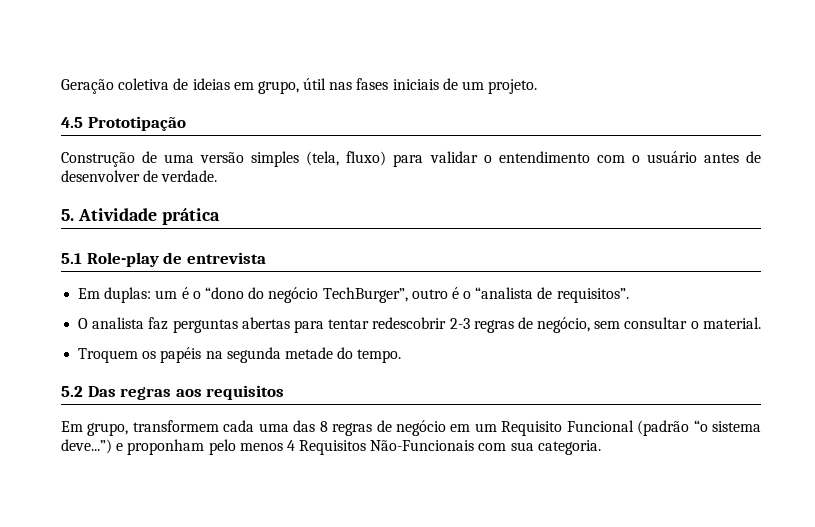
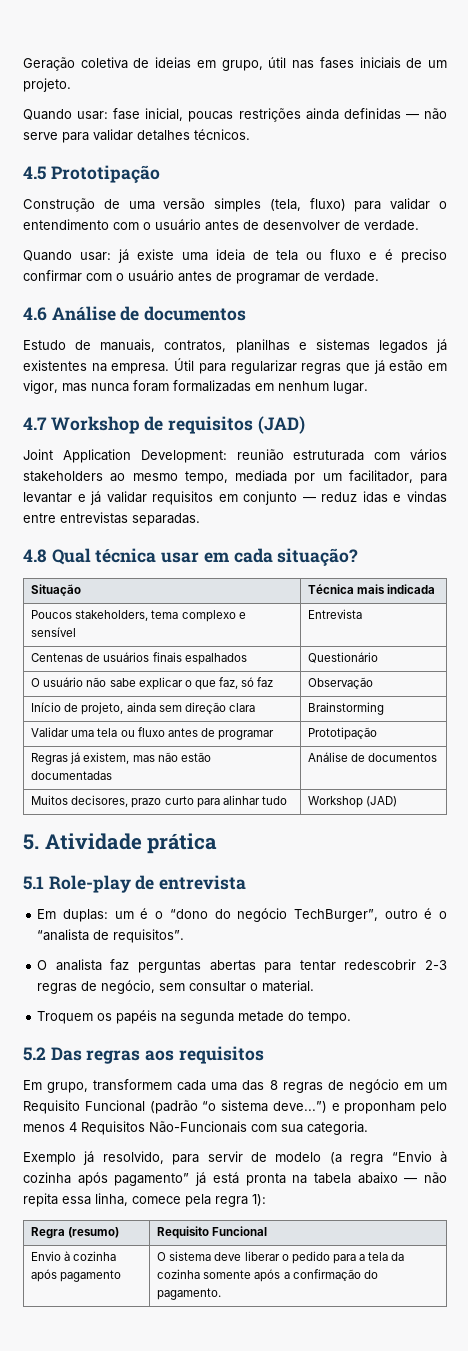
(538, 86) none -> [23,108,447,122] [23,129,250,143] // Quando usar: fase inicial, poucas restrições ainda definidas — não serve para validar detalhes técnicos.
(218, 176) none -> [23,249,448,263] [23,270,379,284] [23,306,247,321] [23,339,447,353] [23,358,447,374] [23,380,368,394] [23,416,305,434] [23,449,447,463] [23,470,447,484] [23,491,448,505] [23,512,200,526] [23,548,359,566] [31,584,82,596] [308,584,436,594] [31,610,246,622] [31,627,77,637] [308,609,363,619] [31,652,247,665] [308,652,379,663] [31,677,274,690] [308,677,374,689] [31,702,255,715] [308,702,385,715] [31,727,274,740] [308,727,378,740] [31,752,211,765] [31,771,113,780] [308,752,438,762] [31,795,287,808] [308,796,398,808] // Quando usar: já existe uma ideia de tela ou fluxo e é preciso confirmar com o usuário antes de programar de verdade. // 4.6 Análise de documentos // Estudo de manuais, contratos, planilhas e sistemas legados já existentes na empresa. Útil para regularizar regras que já estão em vigor, mas nunca foram formalizadas em nenhum lugar. // 4.7 Workshop de requisitos (JAD) // Joint Application Development: reunião estruturada com vários stakeholders ao mesmo tempo, mediada por um facilitador, para levantar e já validar requisitos em conjunto — reduz idas e vindas entre entrevistas separadas. // 4.8 Qual técnica usar em cada situação? // Situação | Técnica mais indicada // Poucos stakeholders, tema complexo e sensível | Entrevista // Centenas de usuários finais espalhados | Questionário // O usuário não sabe explicar o que faz, só faz | Observação // Início de projeto, ainda sem direção clara | Brainstorming // Validar uma tela ou fluxo antes de programar | Prototipação // Regras já existem, mas não estão documentadas | Análise de documentos // Muitos decisores, prazo curto para alinhar tudo | Workshop (JAD)
(601, 447) none -> [23,1151,447,1165] [23,1172,447,1186] [23,1193,266,1207] [31,1227,120,1239] [157,1226,268,1239] [31,1251,117,1261] [31,1269,122,1282] [157,1251,405,1264] [157,1269,378,1282] [157,1288,222,1300] // Exemplo já resolvido, para servir de modelo (a regra “Envio à cozinha após pagamento” já está pronta na tabela abaixo — não repita essa linha, comece pela regra 1): // Regra (resumo) | Requisito Funcional // Envio à cozinha após pagamento | O sistema deve liberar o pedido para a tela da cozinha somente após a confirmação do pagamento.

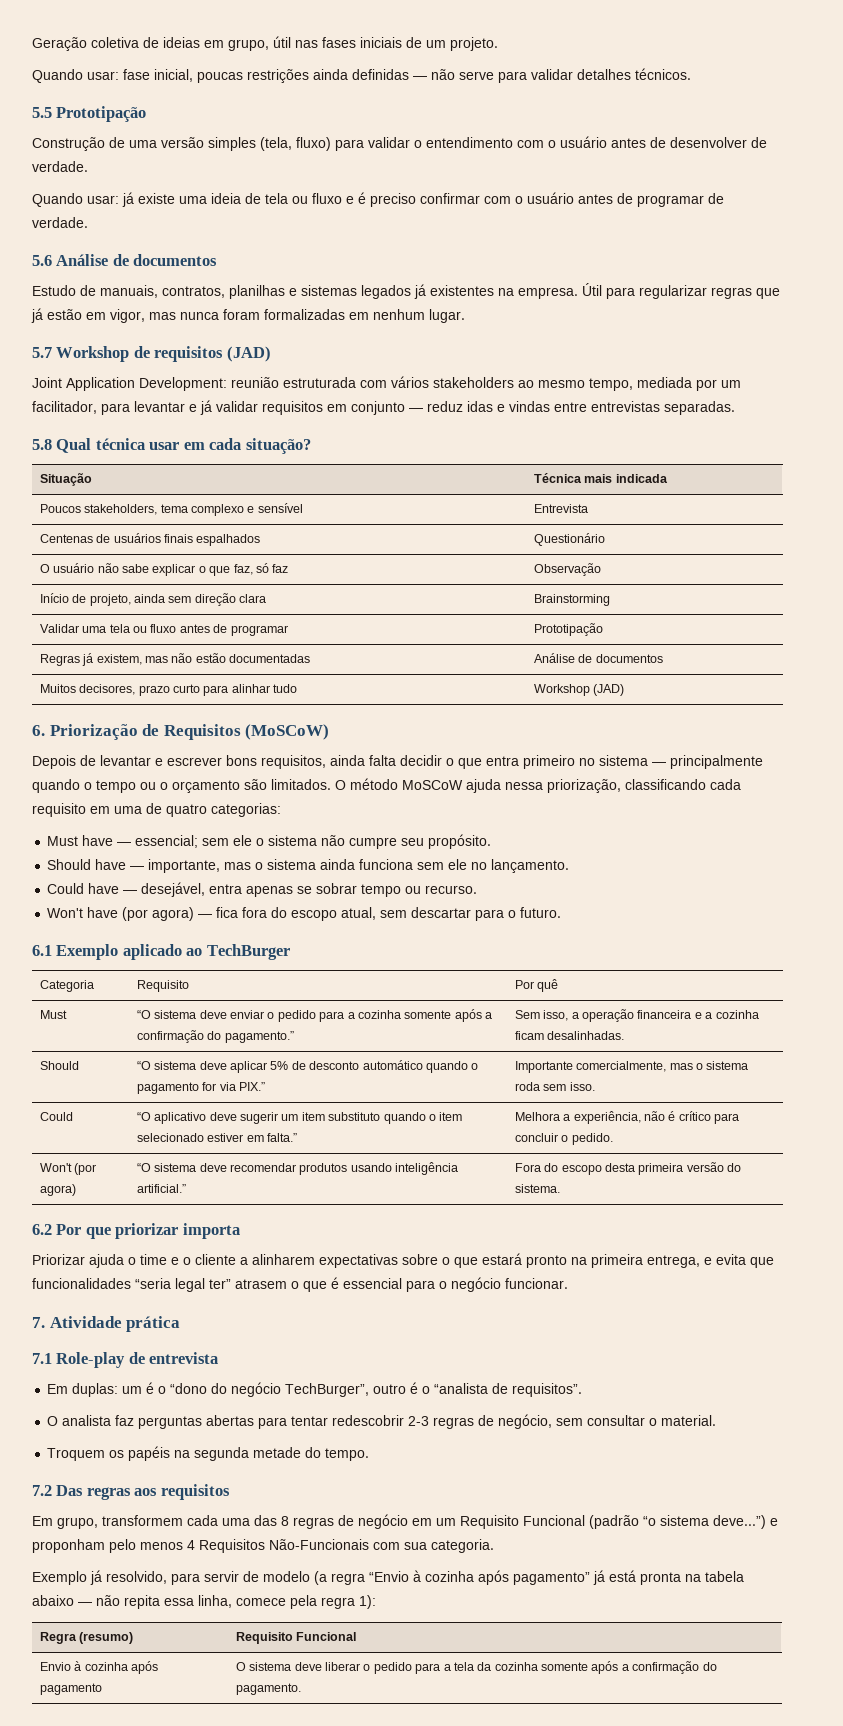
[23,166,46,180] 4.5 -> [32,107,52,118] 5.5
[23,307,47,321] 4.6 -> [32,255,52,266] 5.6
[23,417,47,430] 4.7 -> [32,347,52,358] 5.7
[23,549,47,563] 4.8 -> [32,439,52,450] 5.8
[23,834,39,850] 5. -> [32,724,330,740] [32,755,763,769] [32,778,741,793] [32,803,281,817] [47,834,492,849] [47,859,570,873] [47,882,478,897] [47,907,562,921] [32,944,290,960] [39,980,94,992] [136,980,189,992] [514,979,559,992] [39,1010,67,1019] [136,1009,493,1022] [136,1030,294,1043] [514,1009,759,1022] [514,1031,625,1040] [39,1061,79,1070] [136,1060,479,1073] [136,1082,266,1094] [514,1061,749,1073] [514,1082,595,1091] [39,1112,73,1121] [136,1112,463,1124] [136,1133,298,1142] [514,1111,740,1124] [514,1133,613,1145] [39,1163,97,1175] [39,1184,76,1196] [136,1162,459,1175] [136,1184,186,1193] [514,1162,742,1175] [514,1184,560,1193] [32,1223,240,1239] [32,1253,774,1268] [32,1277,568,1292] [32,1317,45,1328] 6. Priorização de Requisitos (MoSCoW) // Depois de levantar e escrever bons requisitos, ainda falta decidir o que entra primeiro no sistema — principalmente quando o tempo ou o orçamento são limitados. O método MoSCoW ajuda nessa priorização, classificando cada requisito em uma de quatro categorias: // Must have — essencial; sem ele o sistema não cumpre seu propósito. // Should have — importante, mas o sistema ainda funciona sem ele no lançamento. // Could have — desejável, entra apenas se sobrar tempo ou recurso. // Won't have (por agora) — fica fora do escopo atual, sem descartar para o futuro. // 6.1 Exemplo aplicado ao TechBurger // Categoria | Requisito | Por quê // Must | “O sistema deve enviar o pedido para a cozinha somente após a confirmação do pagamento.” | Sem isso, a operação financeira e a cozinha ficam desalinhadas. // Should | “O sistema deve aplicar 5% de desconto automático quando o pagamento for via PIX.” | Importante comercialmente, mas o sistema roda sem isso. // Could | “O aplicativo deve sugerir um item substituto quando o item selecionado estiver em falta.” | Melhora a experiência, não é crítico para concluir o pedido. // Won't (por agora) | “O sistema deve recomendar produtos usando inteligência artificial.” | Fora do escopo desta primeira versão do sistema. // 6.2 Por que priorizar importa // Priorizar ajuda o time e o cliente a alinharem expectativas sobre o que estará pronto na primeira entrega, e evita que funcionalidades “seria legal ter” atrasem o que é essencial para o negócio funcionar. // 7.
[23,876,44,890] 5.1 -> [32,1353,52,1364] 7.1
[23,1047,46,1061] 5.2 -> [32,1485,52,1496] 7.2

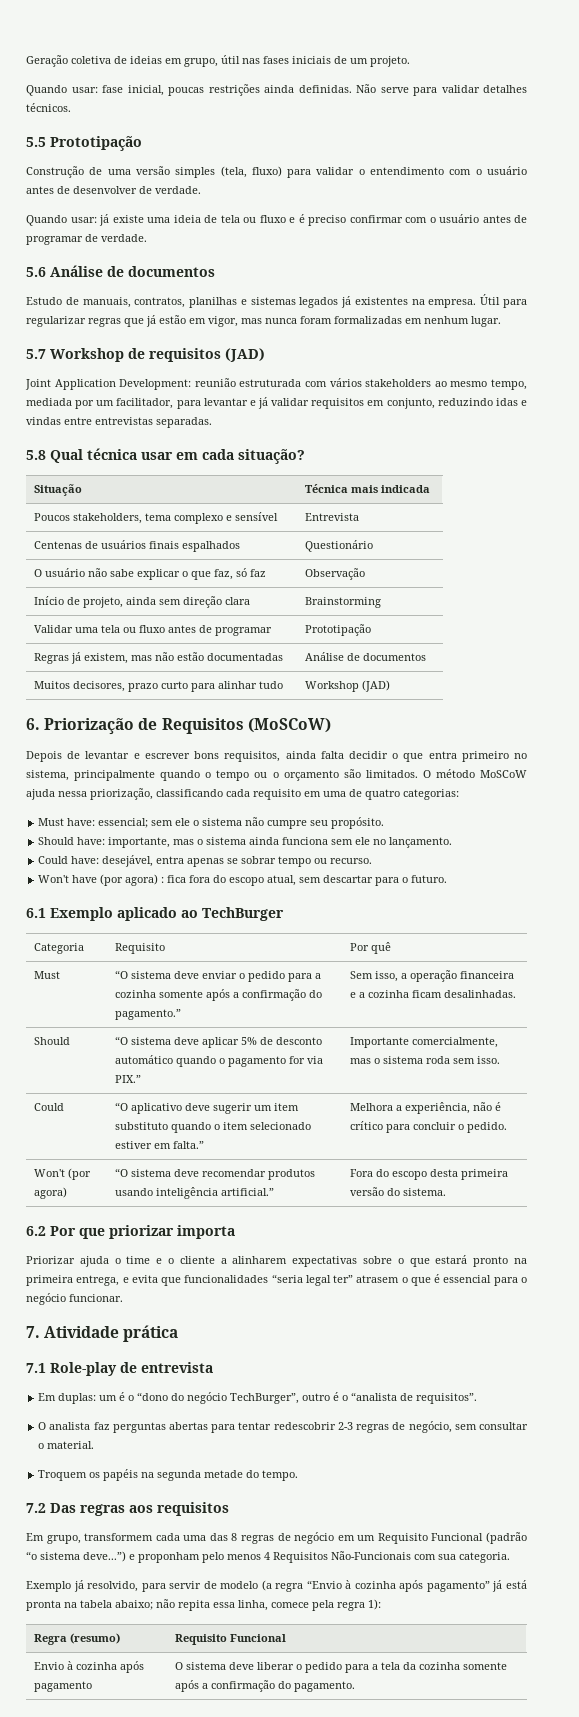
[352,69,455,80] definidas — não -> [298,84,376,93] definidas. Não
[351,401,463,415] conjunto — reduz -> [386,398,493,409] conjunto, reduzindo
[599,755,666,766] sistema — -> [26,770,69,781] sistema,
[82,835,132,846] have — -> [67,818,96,826] have:
[95,859,145,870] have — -> [77,837,106,845] have:
[88,883,138,894] have — -> [71,856,100,864] have:
[198,914,213,918] — -> [161,877,165,883] :
[32,1595,92,1606] abaixo — -> [115,1600,153,1610] abaixo;

